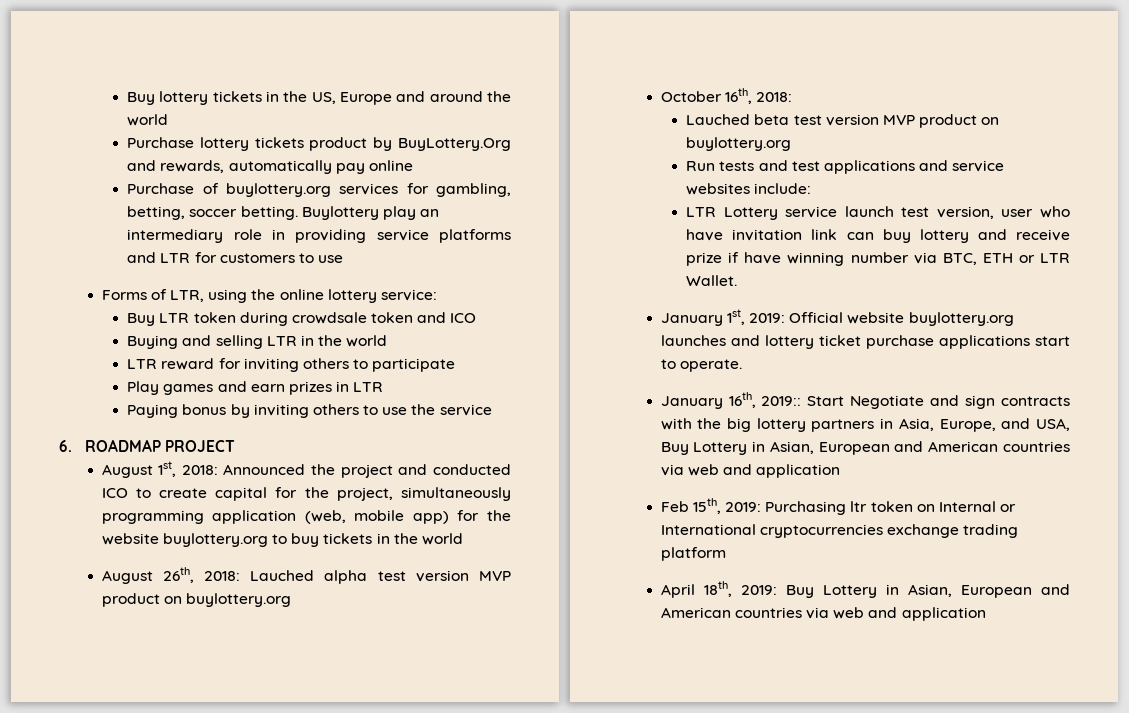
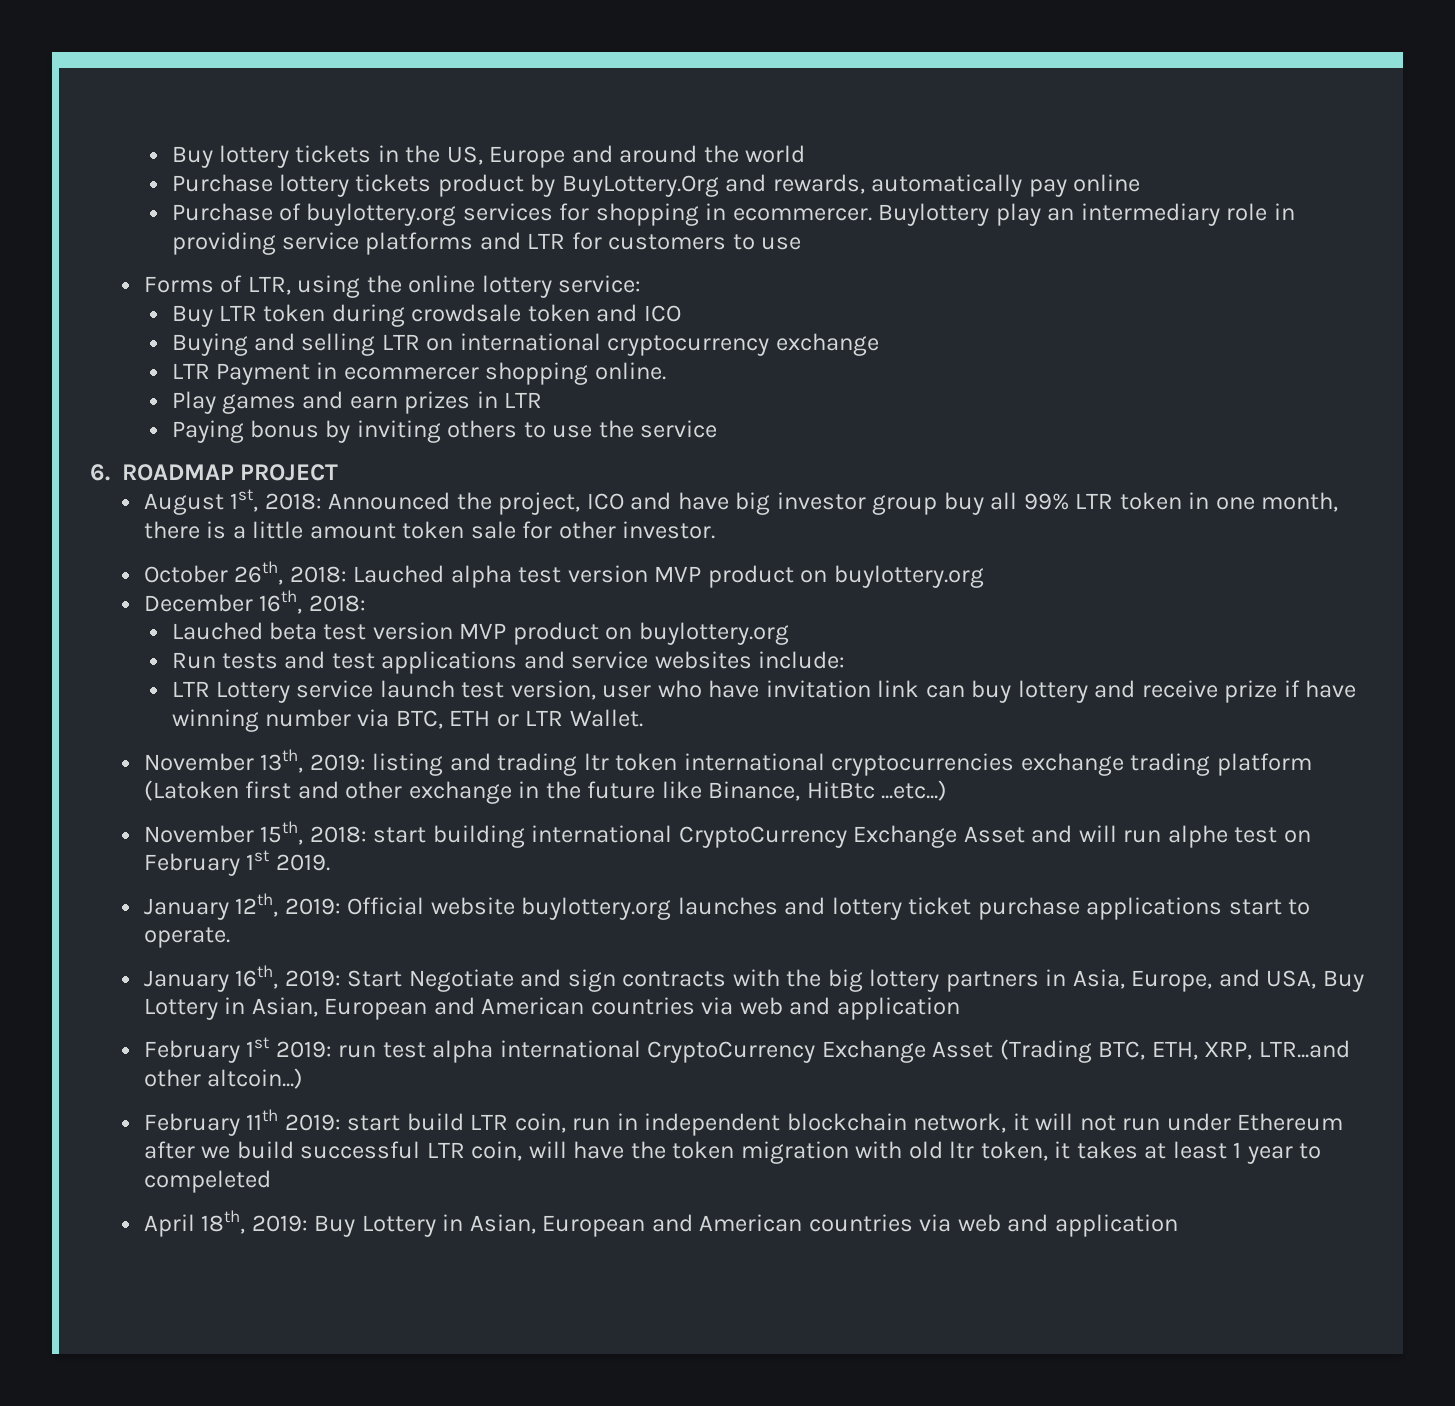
[436,183,511,197] [127,206,298,220] gambling, betting, soccer betting. -> [595,203,872,226] shopping in ecommercer.
[300,335,388,347] [127,358,456,372] in the world // LTR reward for inviting others to participate -> [426,333,879,356] [171,362,666,385] on international cryptocurrency exchange // LTR Payment in ecommercer shopping online.
[340,464,512,478] [101,487,511,501] [101,510,511,524] [101,533,463,547] [101,570,153,584] project and conducted ICO to create capital for the project, simultaneously programming application (web, mobile app) for the website buylottery.org to buy tickets in the world // August -> [498,492,1339,515] [143,521,716,539] [143,565,228,583] project, ICO and have big investor group buy all 99% LTR token in one month, there is a little amount token sale for other investor. // October
[660,91,722,102] October -> [143,594,253,612] December
[660,309,745,326] // January 1st, -> [143,749,1312,776] [143,780,948,804] [143,821,1311,848] [143,850,330,876] [143,893,279,920] // November 13th, 2019: listing and trading ltr token international cryptocurrencies exchange trading platform (Latoken first and other exchange in the future like Binance, HitBtc ...etc...) // November 15th, 2018: start building international CryptoCurrency Exchange Asset and will run alphe test on February 1st 2019. // January 12th,
[761,396,802,406] 2019:: -> [284,970,341,987] 2019:
[660,498,1017,515] [660,524,1019,538] [660,547,726,561] Feb 15th, 2019: Purchasing ltr token on Internal or International cryptocurrencies exchange trading platform -> [143,1037,1350,1063] [143,1068,304,1089] [143,1109,1344,1136] [143,1141,1322,1164] [143,1170,271,1193] February 1st 2019: run test alpha international CryptoCurrency Exchange Asset (Trading BTC, ETH, XRP, LTR...and other altcoin...) // February 11th 2019: start build LTR coin, run in independent blockchain network, it will not run under Ethereum after we build successful LTR coin, will have the token migration with old ltr token, it takes at least 1 year to compeleted

